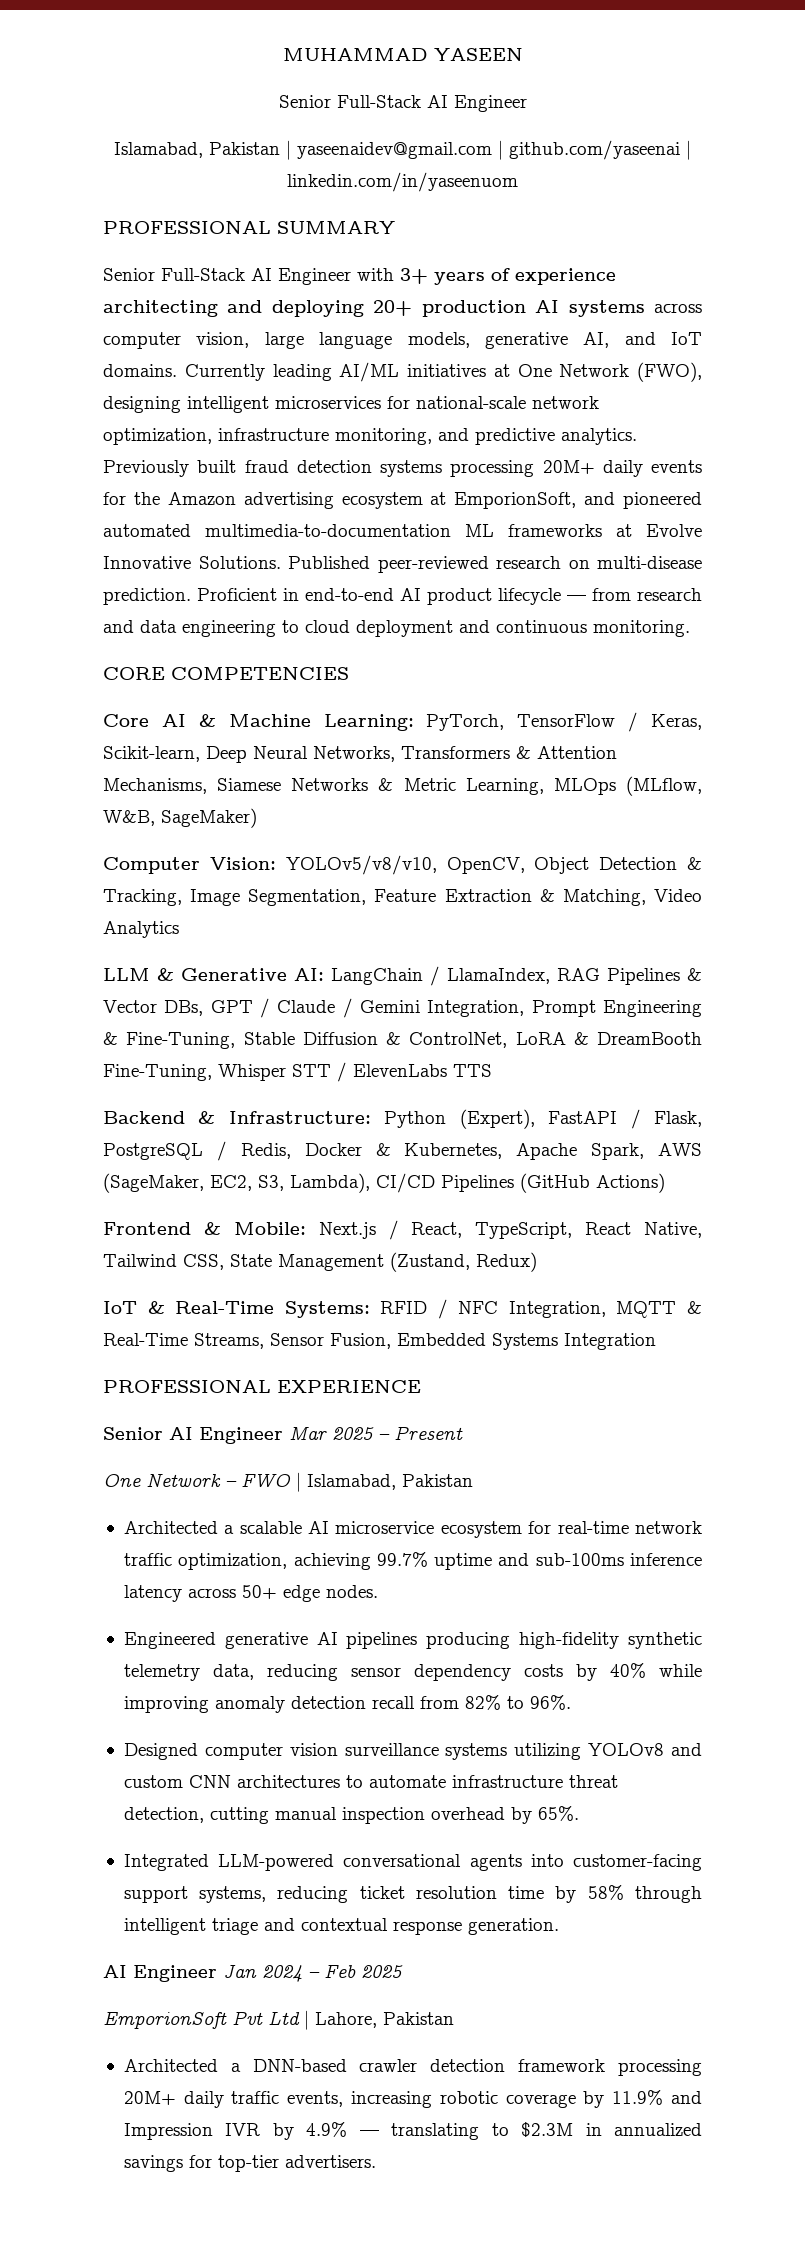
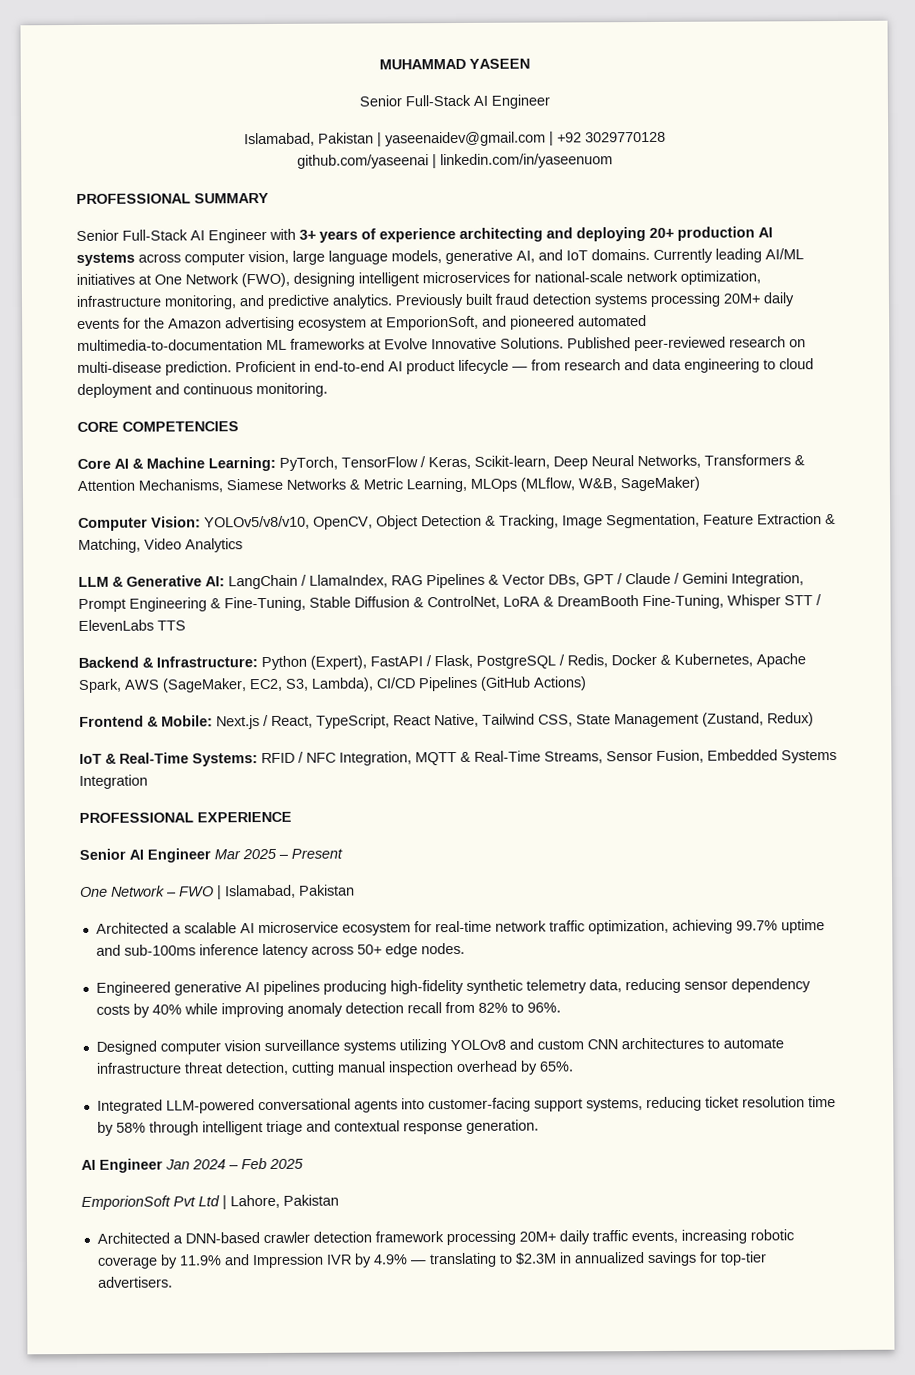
(503, 150) none -> [557,131,666,143] +92 3029770128 //

